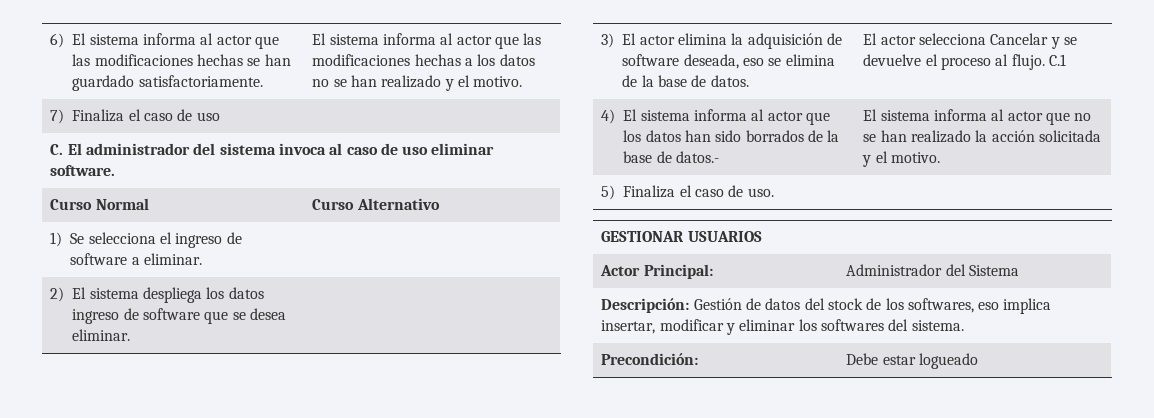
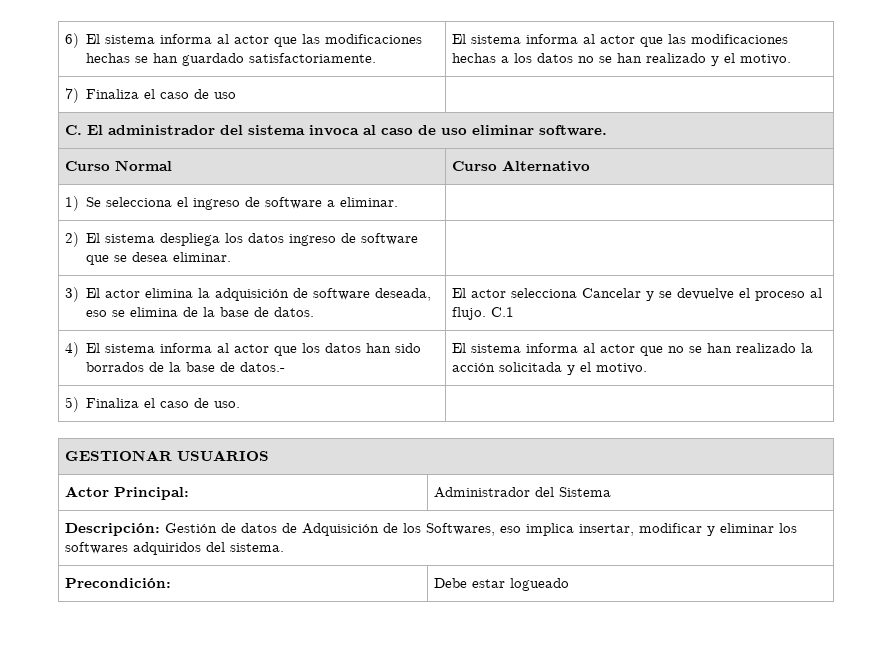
[804,298,863,310] del stock -> [281,523,379,536] de Adquisición
[907,298,974,313] softwares, -> [425,523,495,536] Softwares,
(884, 325) none -> [132,542,201,555] adquiridos

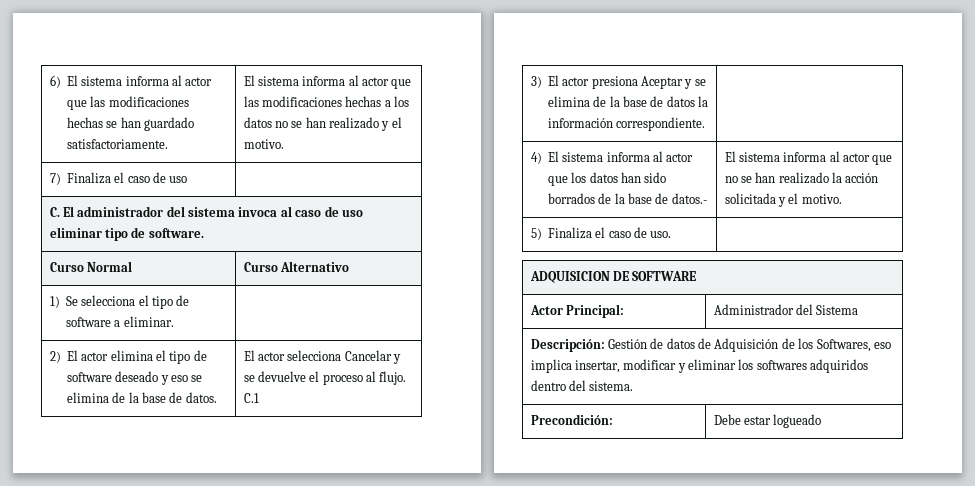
(534, 130) none -> [104,227,146,241] tipo de
[193,198,241,210] ingreso -> [151,296,173,309] tipo
[105,233,419,246] [86,252,232,265] [64,287,432,302] sistema despliega los datos ingreso de software que se desea eliminar. | // 3) El actor elimina la adquisición de software deseada, -> [81,350,207,364] [66,371,169,385] actor elimina el tipo de software deseado y
(514, 312) none -> [530,75,706,89] [547,96,709,107] [547,117,706,131] // 3) El actor presiona Aceptar y se elimina de la base de datos la información correspondiente. |
[64,450,269,461] GESTIONAR USUARIOS -> [529,271,697,283] ADQUISICION DE SOFTWARE
(201, 548) none -> [530,380,566,391] dentro

